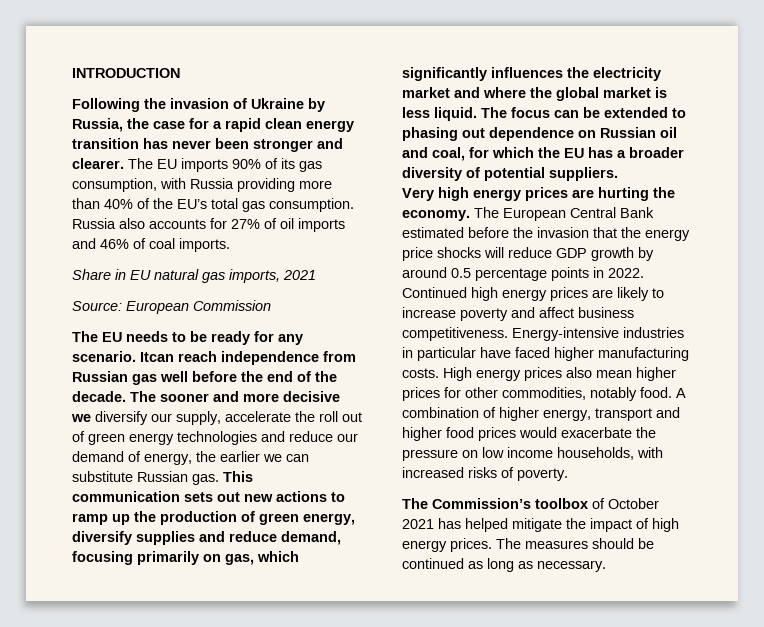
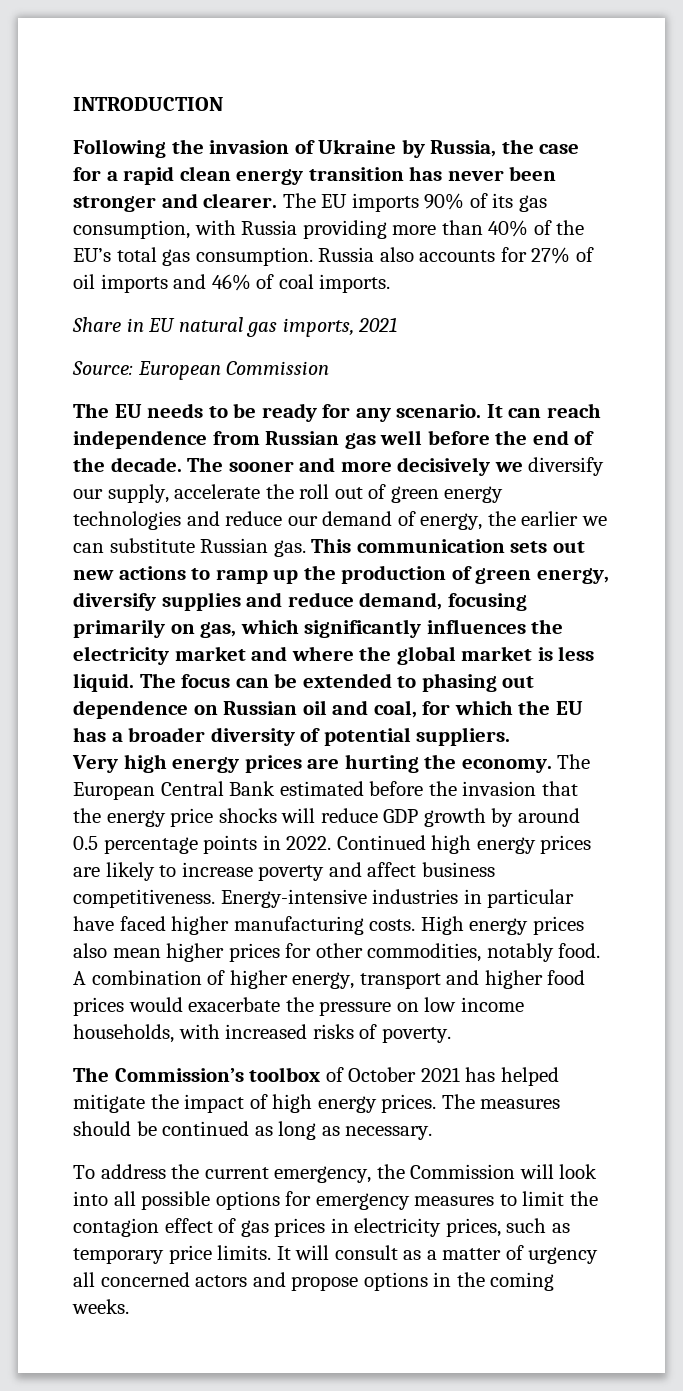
[140,352,174,362] Itcan -> [486,404,542,418] It can
[283,391,340,402] decisive -> [397,457,491,476] decisively
(606, 566) none -> [73,1164,598,1183] [73,1191,598,1210] [73,1218,570,1237] [73,1245,599,1264] [73,1272,555,1291] [72,1299,129,1314] // To address the current emergency, the Commission will look into all possible options for emergency measures to limit the contagion effect of gas prices in electricity prices, such as temporary price limits. It will consult as a matter of urgency all concerned actors and propose options in the coming weeks.

